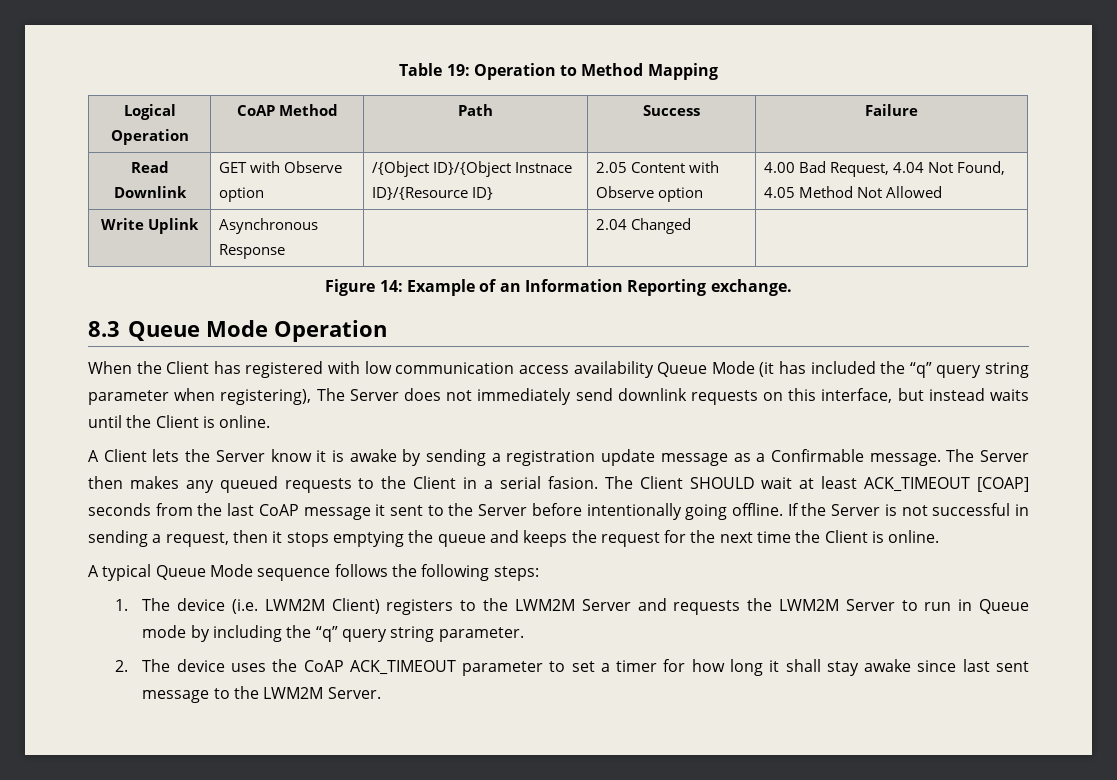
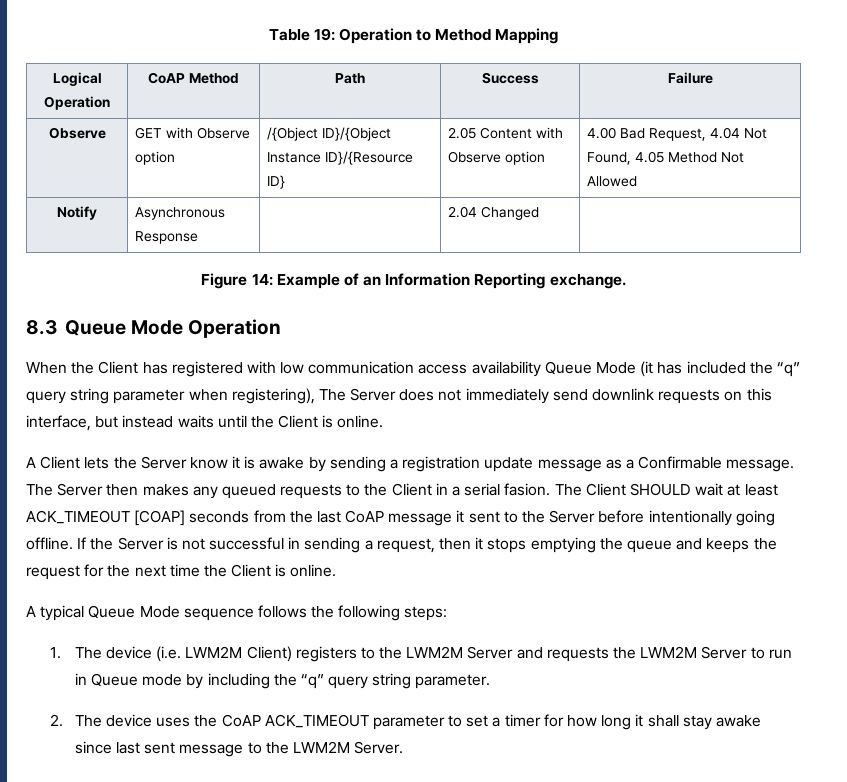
[130,161,169,173] [113,186,187,198] Read Downlink -> [48,127,106,139] Observe
[514,162,572,173] Instnace -> [266,152,321,163] Instance
[101,218,199,234] Write Uplink -> [57,206,97,220] Notify

